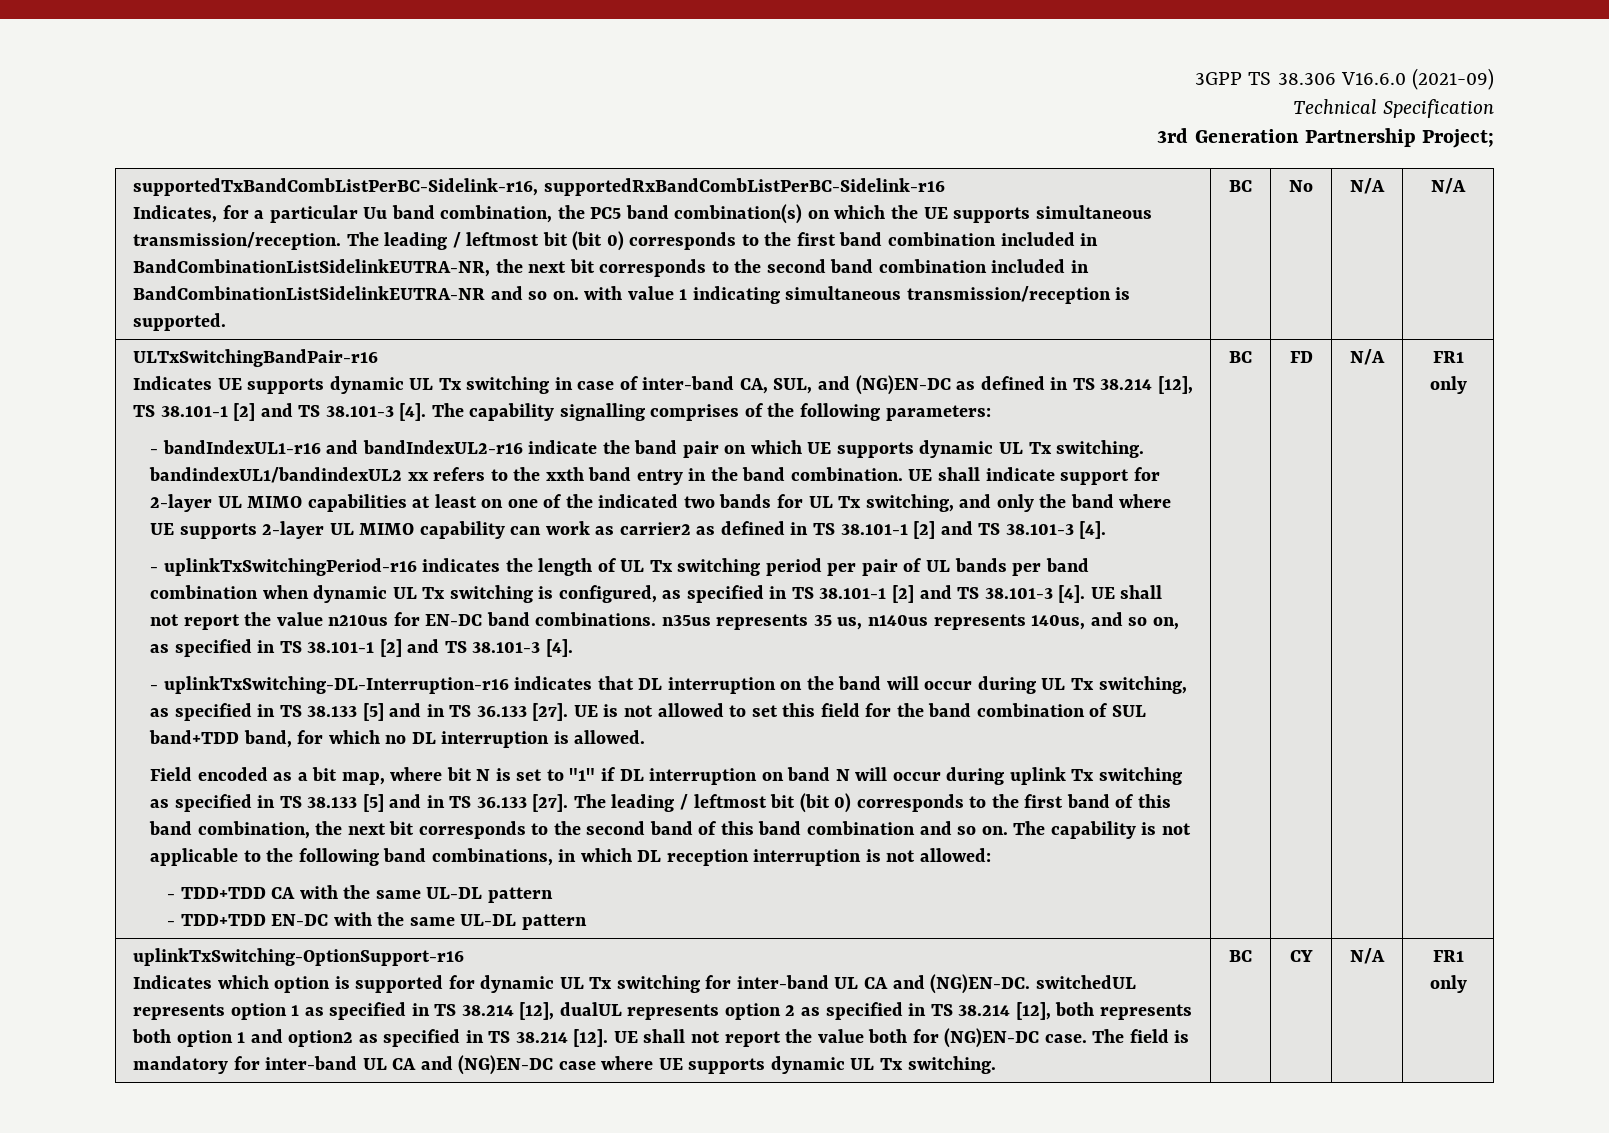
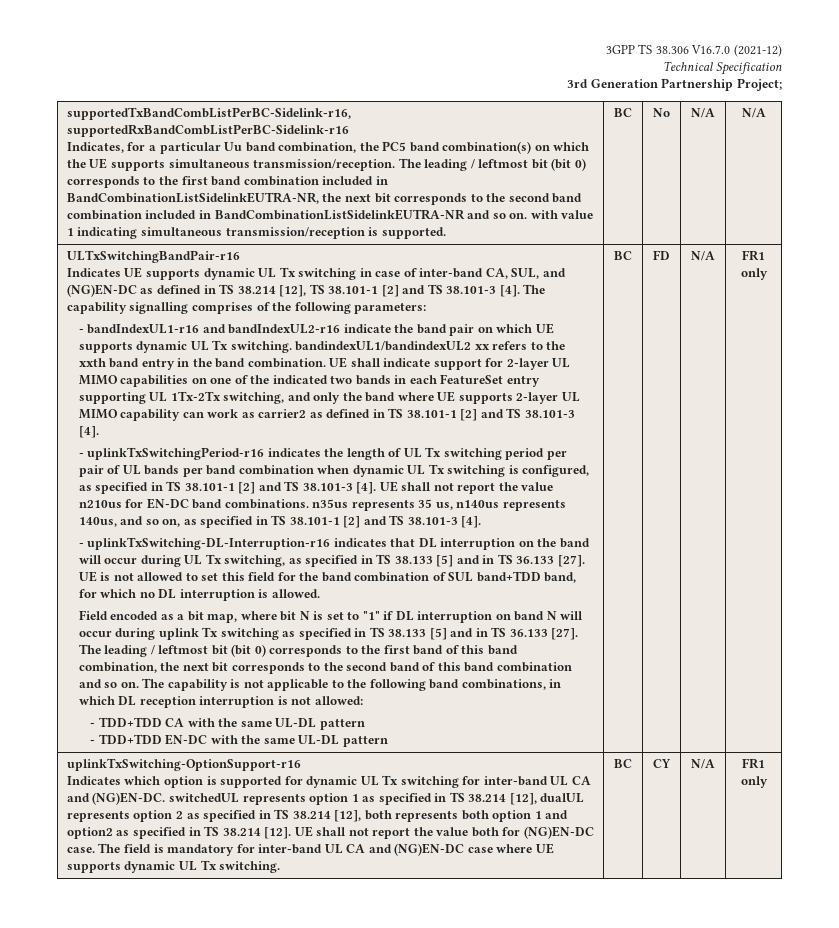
[1340,68,1494,90] V16.6.0 (2021-09) -> [691,44,782,57] V16.7.0 (2021-12)
[412,494,477,508] at least -> (189, 381) none
[777,494,862,508] for UL Tx -> [394,374,540,387] [78,391,221,404] in each FeatureSet entry supporting UL 1Tx-2Tx

